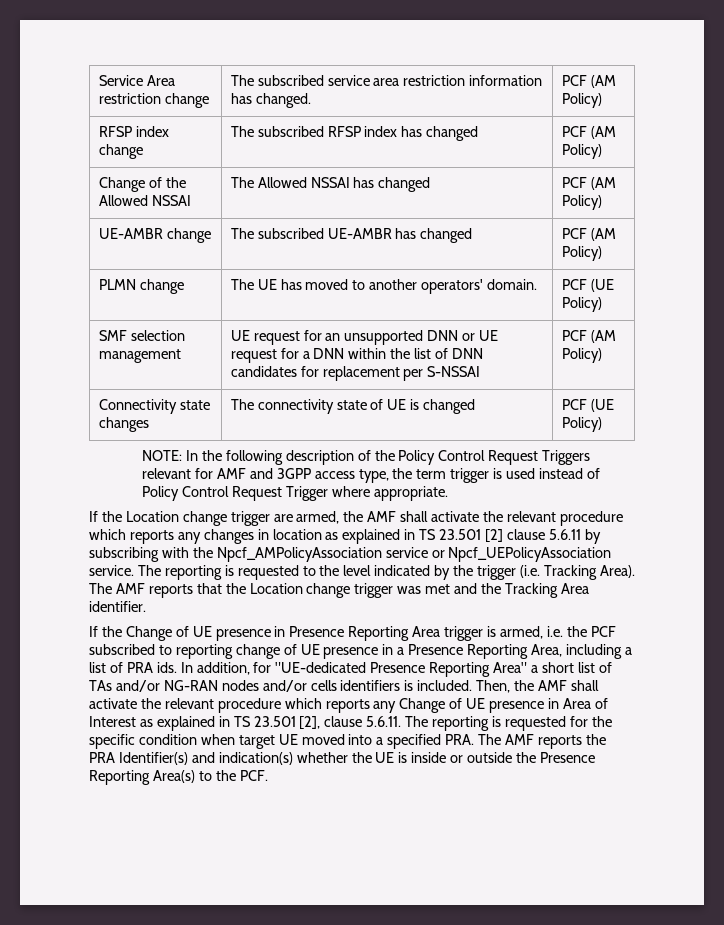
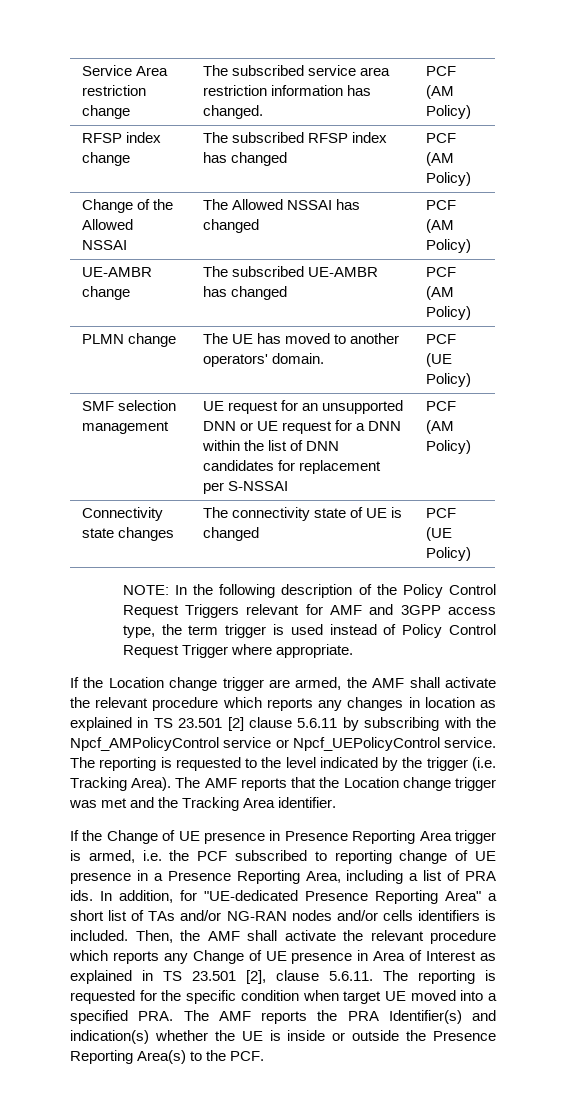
[216,547,382,562] Npcf_AMPolicyAssociation -> [70,737,219,751] Npcf_AMPolicyControl
[448,547,612,562] Npcf_UEPolicyAssociation -> [292,737,440,751] Npcf_UEPolicyControl

